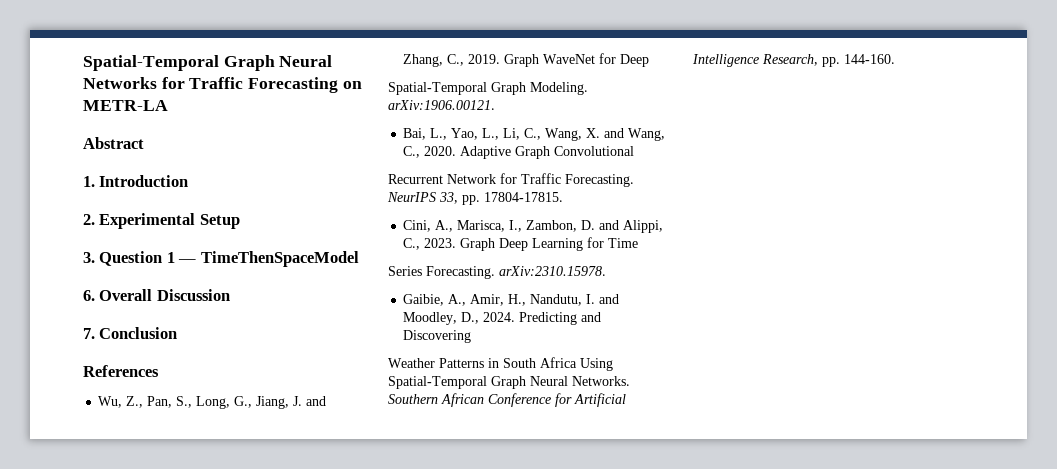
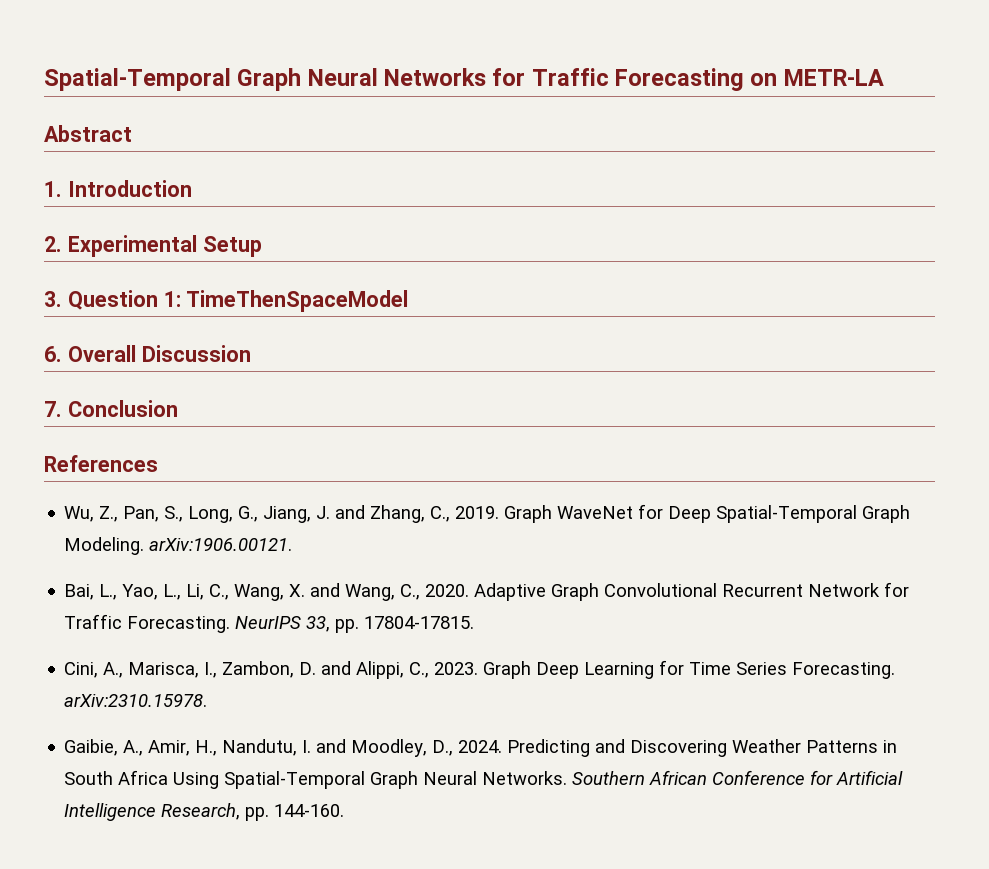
[166,252,197,263] 1 — -> [163,291,181,307] 1:
(650, 60) // -> (712, 514) none
(635, 151) // -> (718, 590) none
(639, 243) // -> (732, 668) none
(472, 336) // -> (728, 748) none

